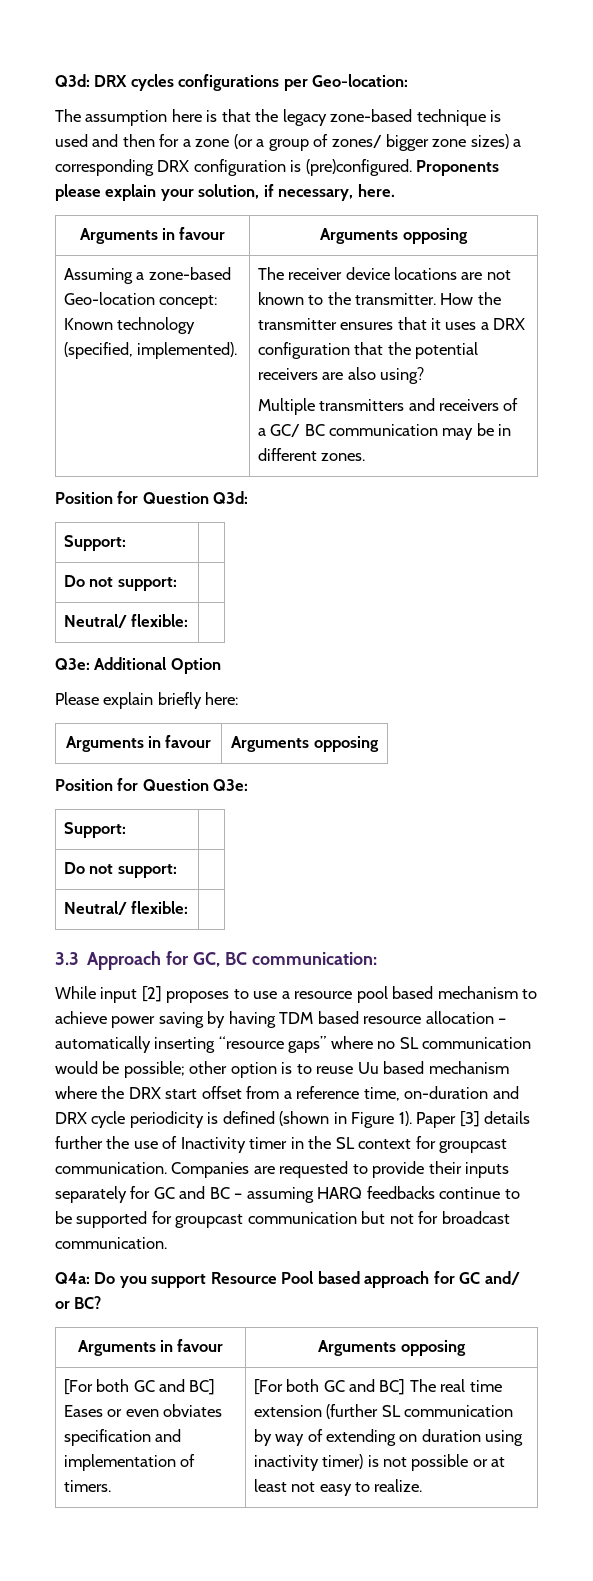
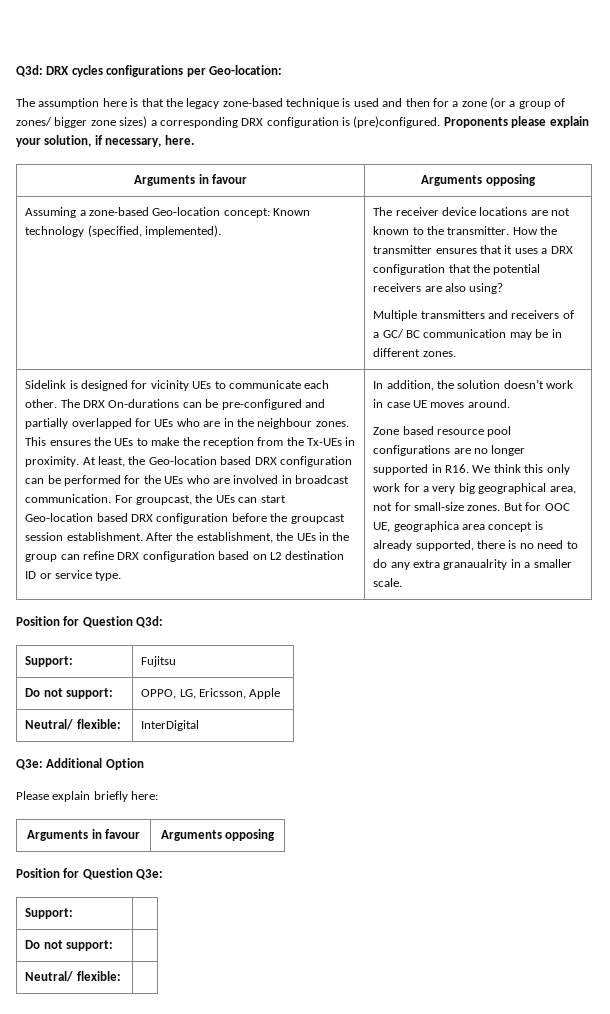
(366, 457) none -> [25,380,330,391] [25,399,325,410] [25,418,349,429] [25,437,356,448] [25,456,352,467] [25,475,350,486] [25,494,286,505] [25,513,345,524] [25,532,350,543] [25,551,345,562] [25,570,122,581] [373,379,574,391] [373,399,510,408] [373,426,512,437] [373,445,526,456] [373,464,570,475] [373,483,576,494] [373,502,570,511] [373,521,543,532] [373,540,578,551] [373,559,572,570] [373,578,403,587] // Sidelink is designed for vicinity UEs to communicate each other. The DRX On-durations can be pre-configured and partially overlapped for UEs who are in the neighbour zones. This ensures the UEs to make the reception from the Tx-UEs in proximity. At least, the Geo-location based DRX configuration can be performed for the UEs who are involved in broadcast communication. For groupcast, the UEs can start Geo-location based DRX configuration before the groupcast session establishment. After the establishment, the UEs in the group can refine DRX configuration based on L2 destination ID or service type. | In addition, the solution doesn’t work in case UE moves around. // Zone based resource pool configurations are no longer supported in R16. We think this only work for a very big geographical area, not for small-size zones. But for OOC UE, geographica area concept is already supported, there is no need to do any extra granaualrity in a smaller scale.
[63,575,177,591] [63,614,189,628] // Do not support: | // Neutral/ flexible: | -> [141,656,177,667] [25,688,114,699] [141,688,281,699] [25,719,121,730] [141,720,200,731] Fujitsu // Do not support: | OPPO, LG, Ericsson, Apple // Neutral/ flexible: | InterDigital
[55,951,377,970] [55,986,538,1003] [55,1011,507,1028] [55,1036,532,1053] [55,1061,509,1078] [55,1086,519,1101] [55,1111,531,1128] [55,1136,508,1153] [55,1161,510,1178] [55,1186,520,1203] [55,1211,510,1228] [55,1237,167,1249] [55,1271,520,1288] [55,1296,102,1309] [77,1339,224,1356] [318,1340,466,1356] [63,1379,216,1395] [63,1404,222,1417] [63,1429,182,1446] [63,1454,196,1471] [63,1480,111,1492] [253,1379,502,1395] [253,1404,513,1419] [253,1429,524,1446] [253,1454,506,1471] [253,1479,423,1496] // 3.3 Approach for GC, BC communication: // While input [2] proposes to use a resource pool based mechanism to achieve power saving by having TDM based resource allocation – automatically inserting “resource gaps” where no SL communication would be possible; other option is to reuse Uu based mechanism where the DRX start offset from a reference time, on-duration and DRX cycle periodicity is defined (shown in Figure 1). Paper [3] details further the use of Inactivity timer in the SL context for groupcast communication. Companies are requested to provide their inputs separately for GC and BC – assuming HARQ feedbacks continue to be supported for groupcast communication but not for broadcast communication. // Q4a: Do you support Resource Pool based approach for GC and/ or BC? // Arguments in favour | Arguments opposing // [For both GC and BC] Eases or even obviates specification and implementation of timers. | [For both GC and BC] The real time extension (further SL communication by way of extending on duration using inactivity timer) is not possible or at least not easy to realize. -> (121, 976) none

